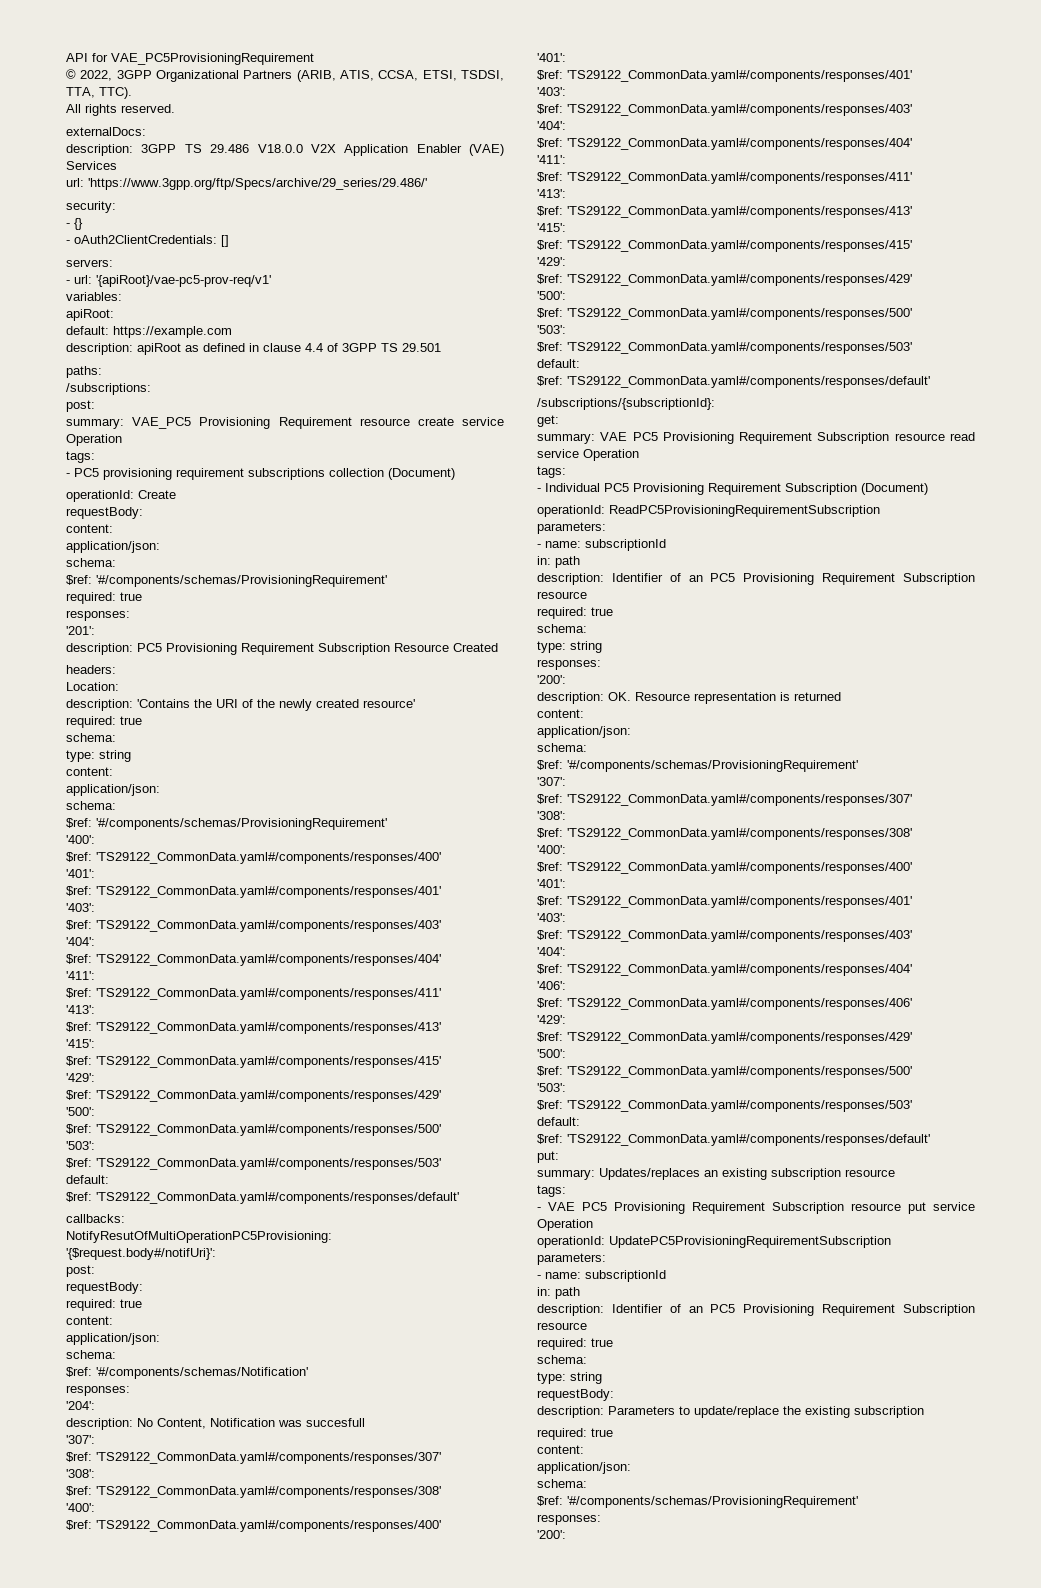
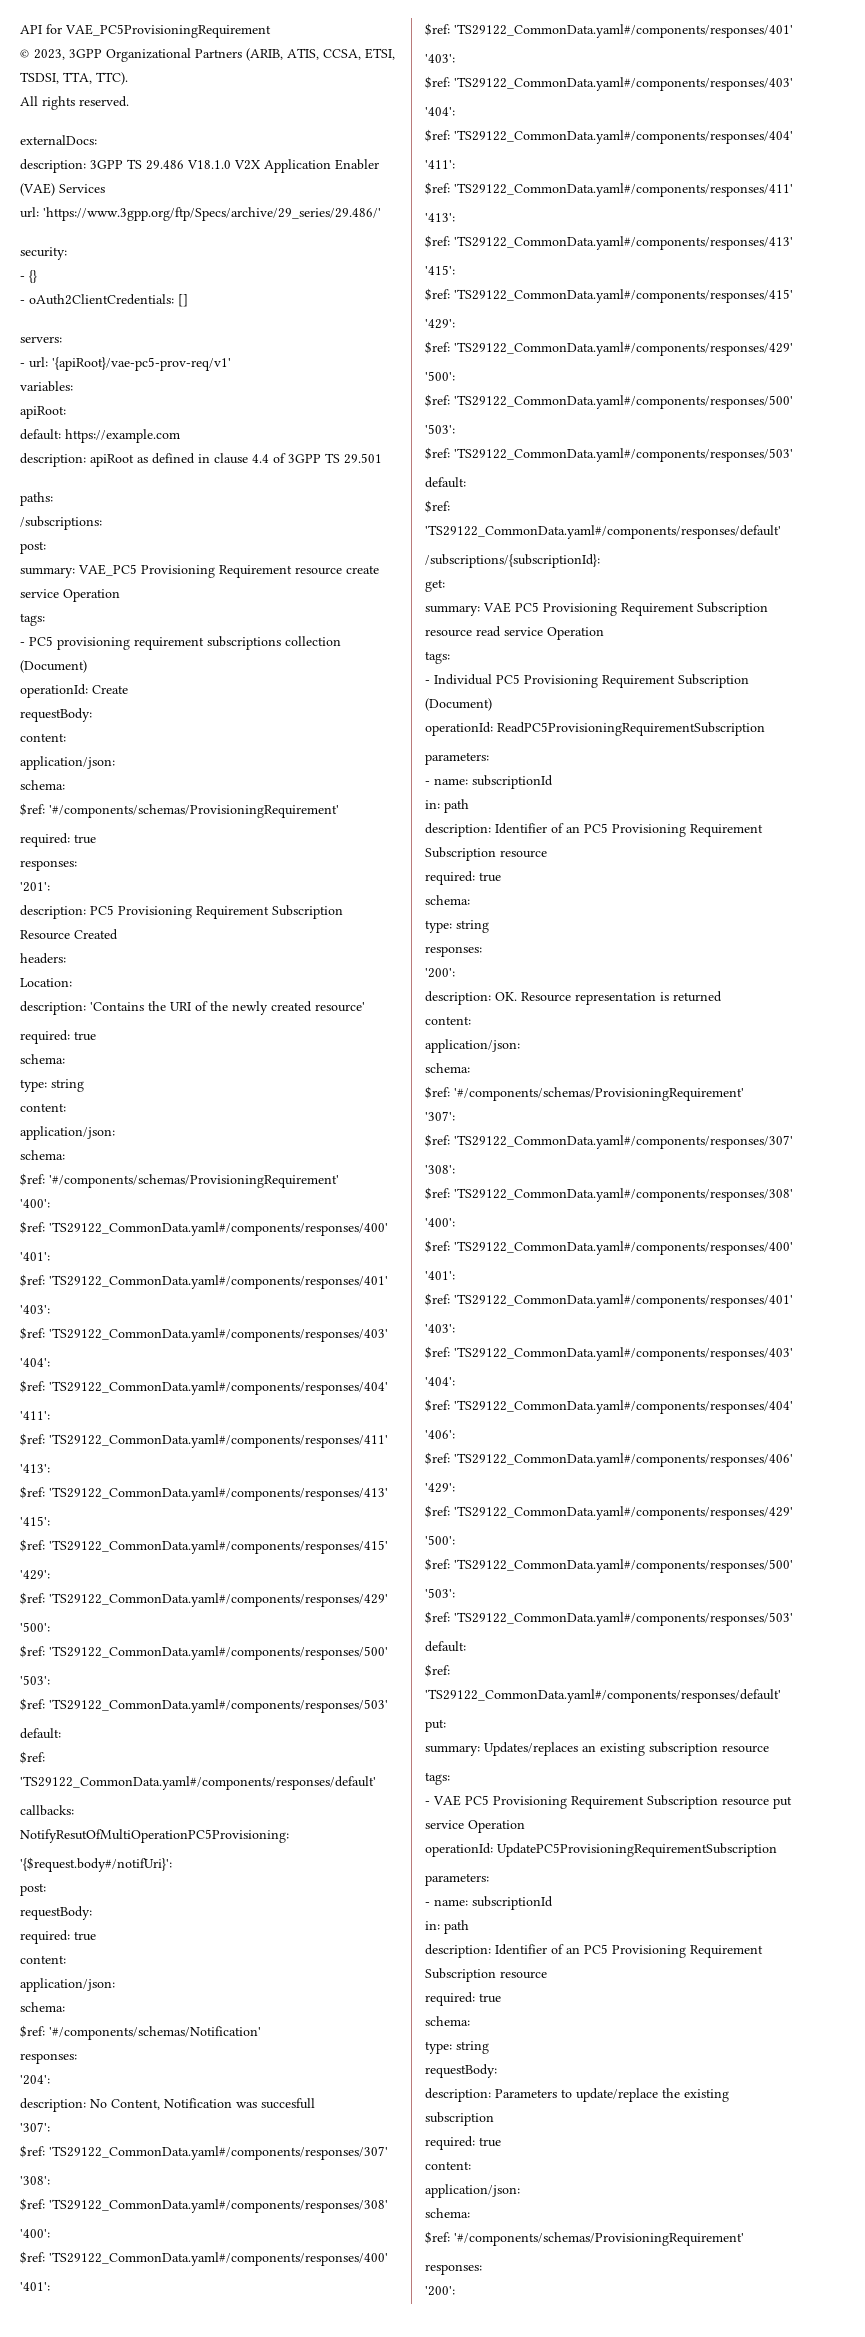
[80,70,113,81] 2022, -> [34,49,65,60] 2023,
[257,144,303,153] V18.0.0 -> [187,160,231,169] V18.1.0

